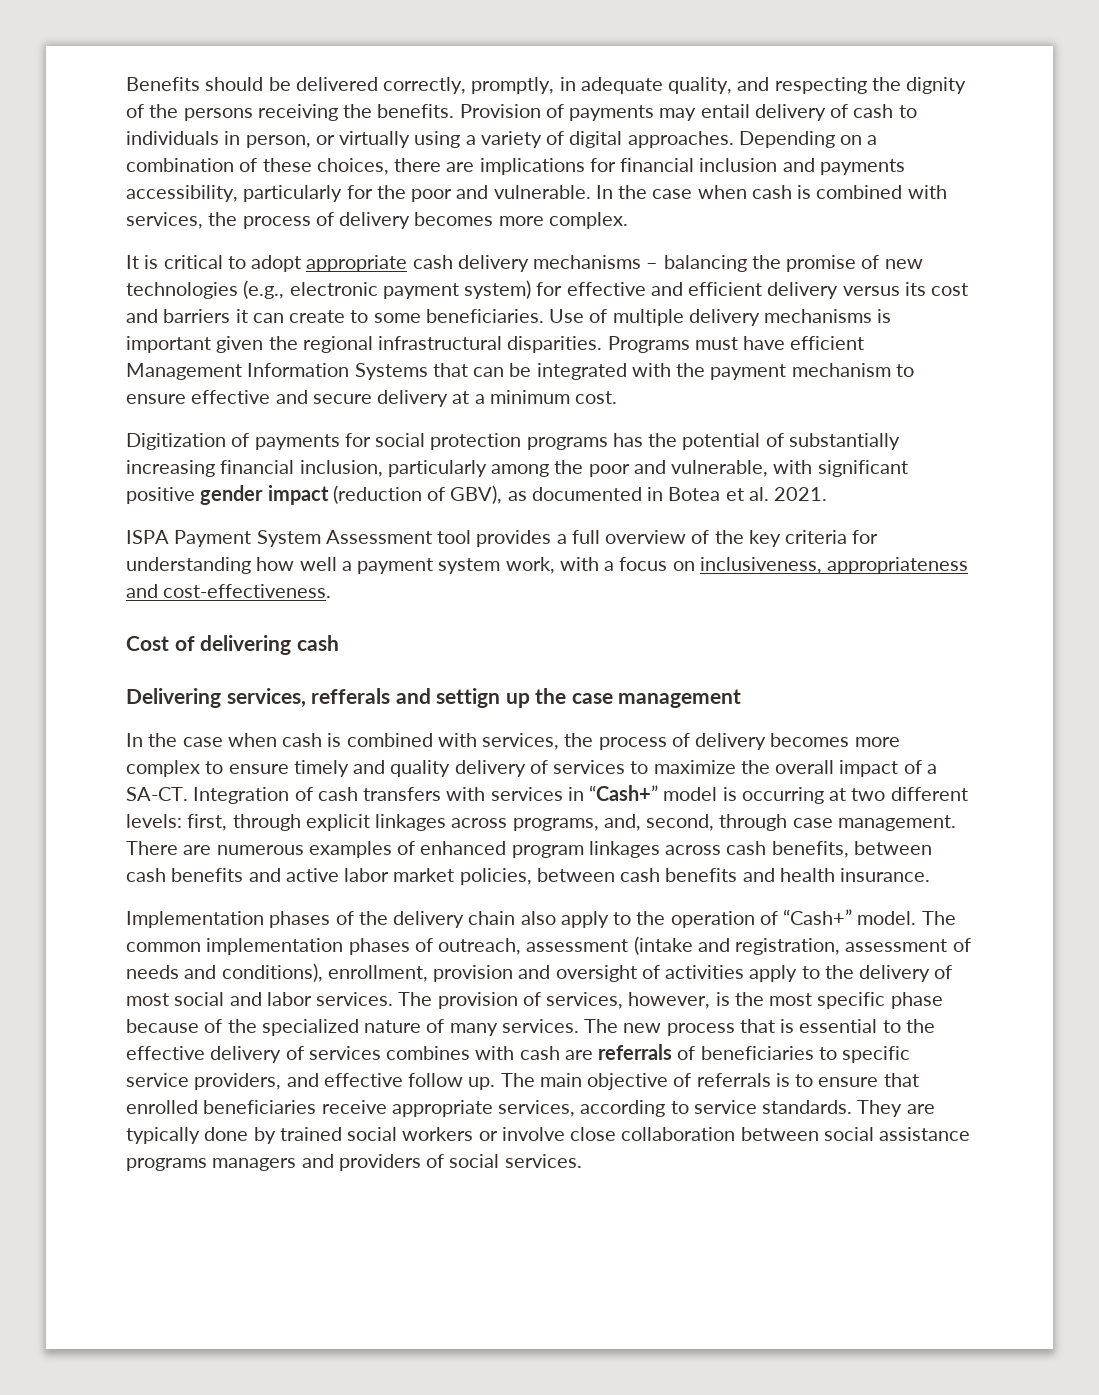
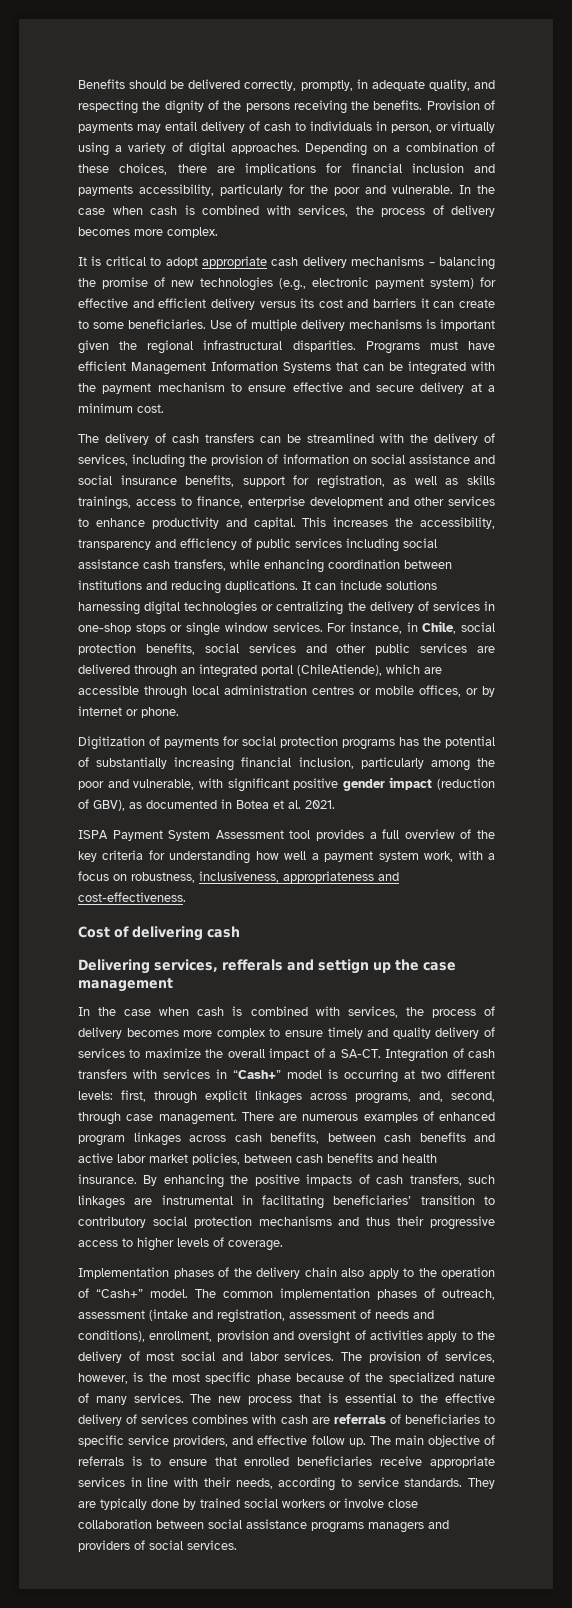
(618, 397) none -> [78,433,495,445] [78,454,495,468] [78,475,495,489] [78,496,495,510] [78,517,495,529] [78,538,437,552] [78,559,452,573] [78,580,437,594] [78,601,495,615] [78,621,495,636] [78,643,495,655] [78,664,442,678] [78,685,495,699] [78,706,179,718] // The delivery of cash transfers can be streamlined with the delivery of services, including the provision of information on social assistance and social insurance benefits, support for registration, as well as skills trainings, access to finance, enterprise development and other services to enhance productivity and capital. This increases the accessibility, transparency and efficiency of public services including social assistance cash transfers, while enhancing coordination between institutions and reducing duplications. It can include solutions harnessing digital technologies or centralizing the delivery of services in one-shop stops or single window services. For instance, in Chile, social protection benefits, social services and other public services are delivered through an integrated portal (ChileAtiende), which are accessible through local administration centres or mobile offices, or by internet or phone.
(695, 566) none -> [131,872,195,883] robustness,
(931, 875) none -> [143,1174,496,1188] [78,1195,495,1209] [78,1216,495,1230] [78,1237,283,1251] By enhancing the positive impacts of cash transfers, such linkages are instrumental in facilitating beneficiaries’ transition to contributory social protection mechanisms and thus their progressive access to higher levels of coverage.
[498,1100,576,1117] services, -> [78,1477,273,1489] services in line with their needs,

